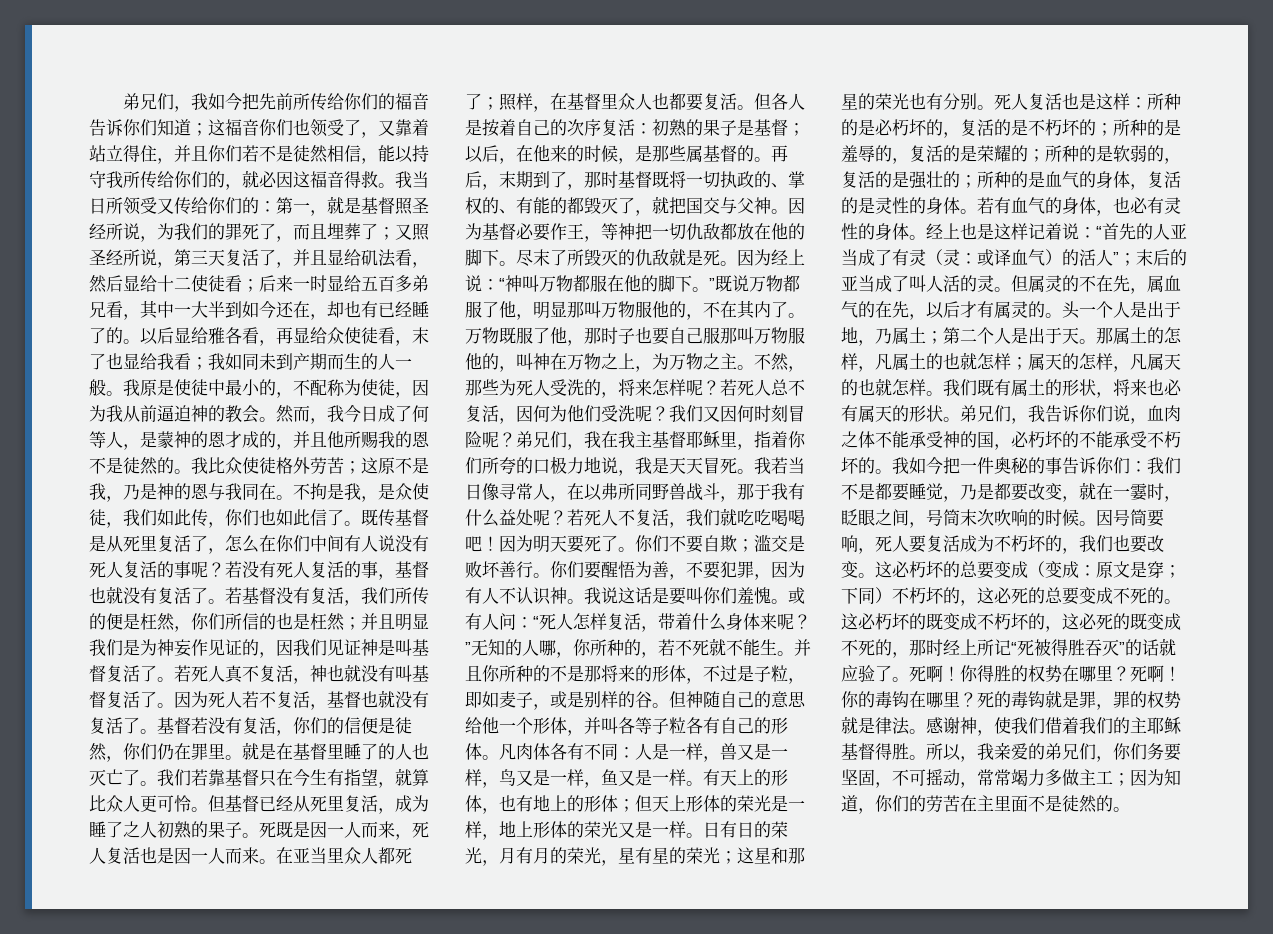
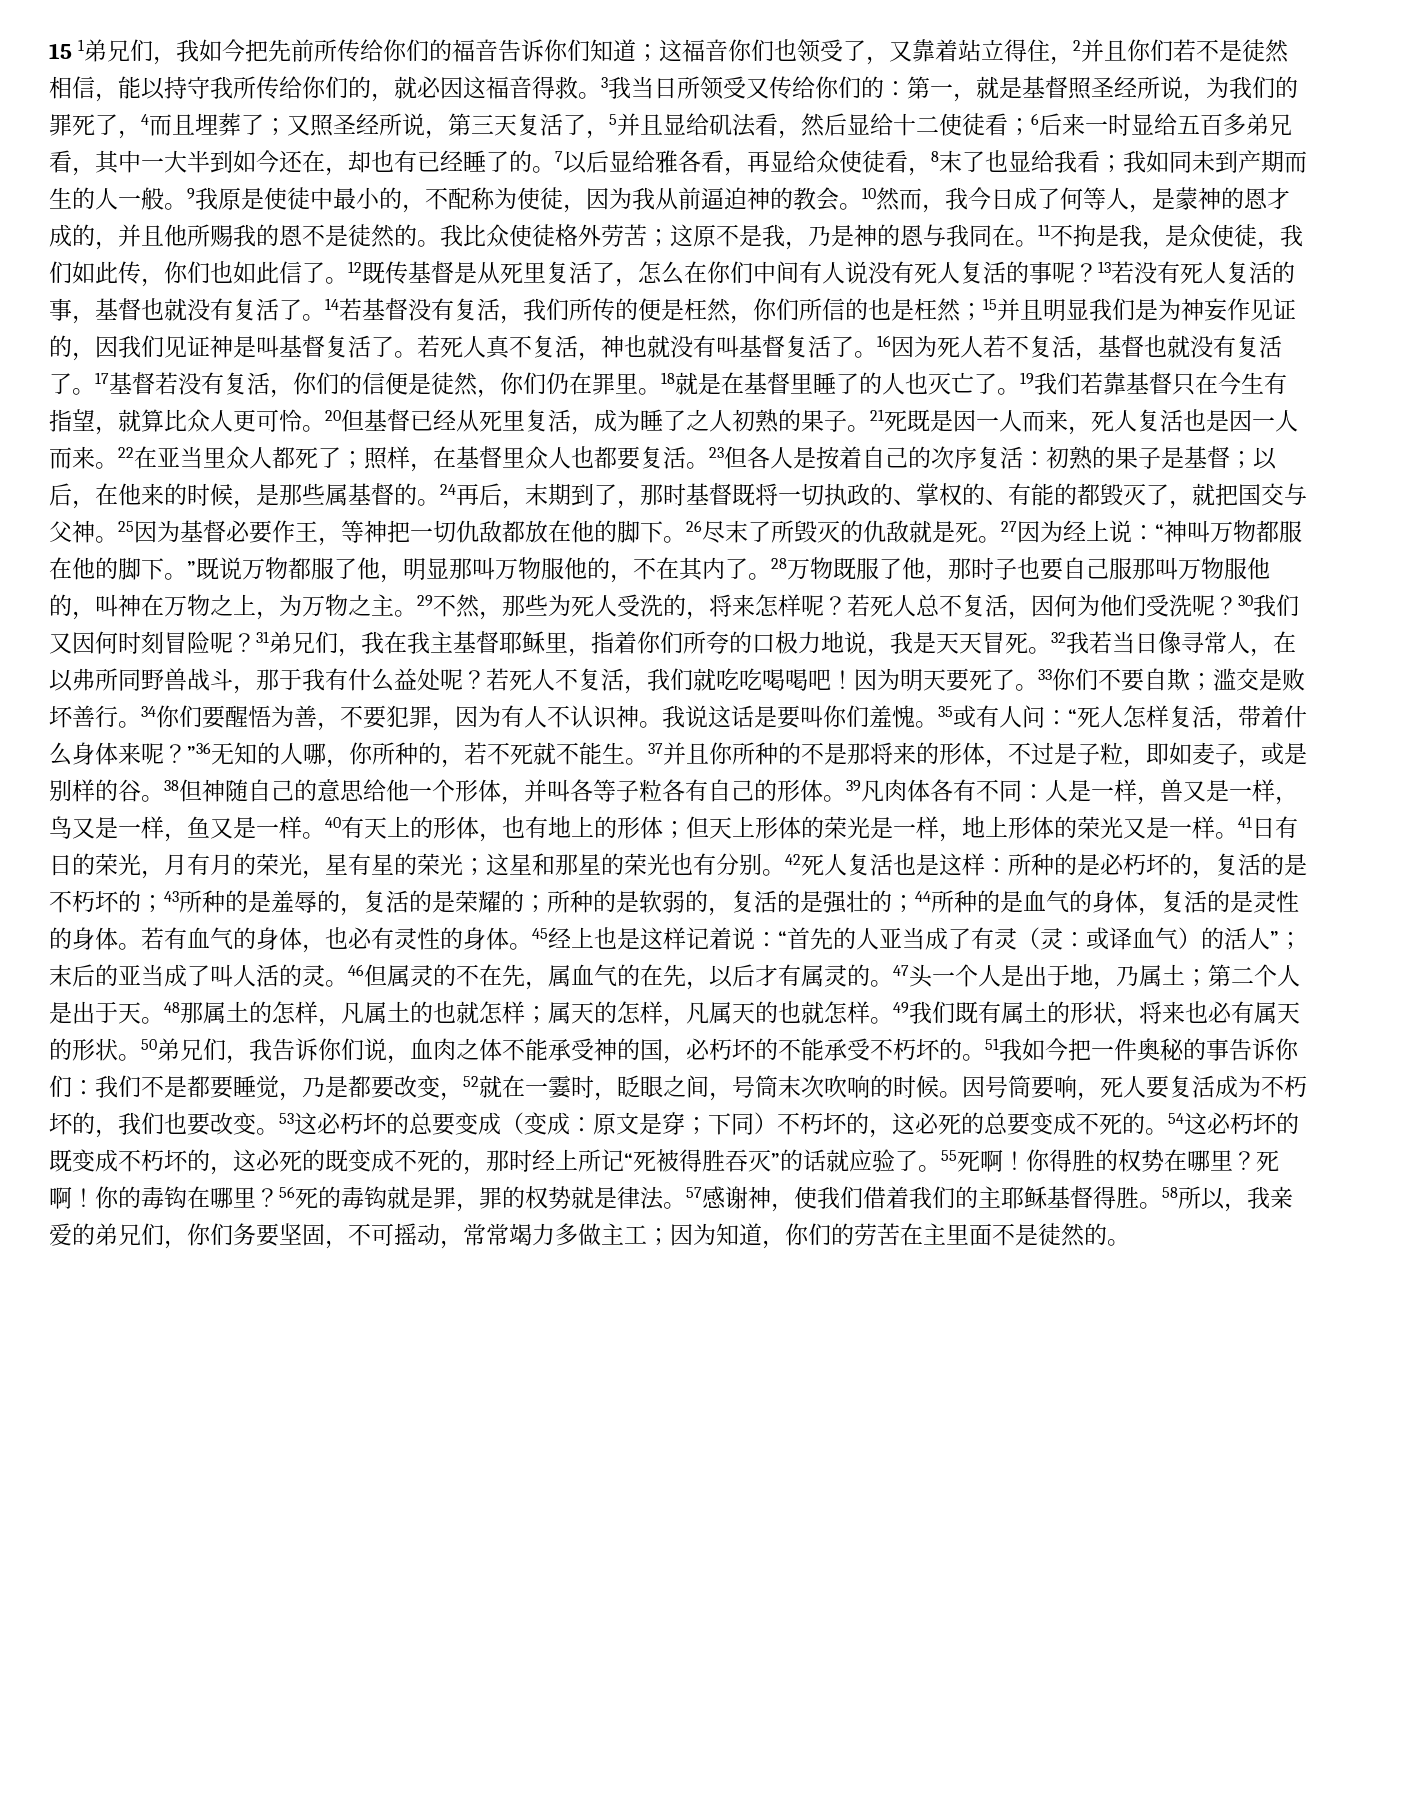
(123, 101) none -> [49,39,85,59] 15 1
(174, 161) none -> [1073,40,1082,51] 2
(395, 185) none -> [601,77,608,88] 3
(293, 239) none -> [141,114,149,125] 4
(293, 265) none -> [609,114,617,125] 5
(259, 285) none -> [1031,113,1039,125] 6
(140, 341) none -> [555,151,563,162] 7
(412, 343) none -> [931,151,939,162] 8
(123, 393) none -> [187,188,195,200] 9
(276, 419) none -> [862,187,876,199] 10
(293, 497) none -> [1038,224,1050,236] 11
(361, 523) none -> [348,261,362,273] 12
(225, 569) none -> [1098,261,1111,273] 13
(225, 601) none -> [325,298,339,310] 14
(361, 623) none -> [983,298,997,310] 15
(174, 705) none -> [877,335,891,347] 16
(157, 731) none -> [95,372,109,384] 17
(242, 757) none -> [661,372,675,384] 18
(157, 783) none -> [1020,372,1034,385] 19
(208, 809) none -> [325,410,341,421] 20
(259, 835) none -> [870,409,884,421] 21
(276, 861) none -> [118,447,134,458] 22
(754, 107) none -> [709,447,724,458] 23
(771, 159) none -> [440,484,456,495] 24
(788, 211) none -> [118,521,134,532] 25
(516, 263) none -> [686,520,702,532] 26
(737, 263) none -> [1001,521,1017,532] 27
(805, 315) none -> [771,558,787,569] 28
(754, 367) none -> [417,595,433,607] 29
(669, 413) none -> [1238,595,1253,606] 30
(516, 439) none -> [256,631,269,643] 31
(754, 471) none -> [1051,632,1066,643] 32
(635, 549) none -> [1038,669,1052,680] 33
(550, 575) none -> [141,706,156,717] 34
(788, 601) none -> [938,706,953,717] 35
[465,642,471,654] ” -> [187,742,211,762] ”36
(794, 653) none -> [648,743,663,754] 37
(669, 705) none -> [164,780,179,791] 38
(499, 757) none -> [846,780,861,792] 39
(703, 783) none -> [325,817,341,828] 40
(703, 835) none -> [1238,816,1252,828] 41
(994, 107) none -> [785,854,801,865] 42
(1113, 129) none -> [164,891,179,902] 43
(977, 181) none -> [915,891,931,902] 44
(926, 237) none -> [532,928,548,939] 45
(1011, 289) none -> [348,964,364,976] 46
(1062, 315) none -> [893,965,909,976] 47
(1096, 341) none -> [164,1002,180,1013] 48
(943, 393) none -> [893,1002,909,1014] 49
(960, 419) none -> [141,1039,157,1050] 50
(892, 471) none -> [985,1038,999,1050] 51
(1079, 499) none -> [463,1076,479,1087] 52
(875, 575) none -> [279,1113,294,1124] 53
(1181, 601) none -> [1168,1113,1184,1124] 54
(909, 679) none -> [941,1150,957,1161] 55
(977, 699) none -> [279,1186,295,1198] 56
(926, 731) none -> [686,1187,702,1198] 57
(926, 757) none -> [1162,1187,1178,1198] 58

